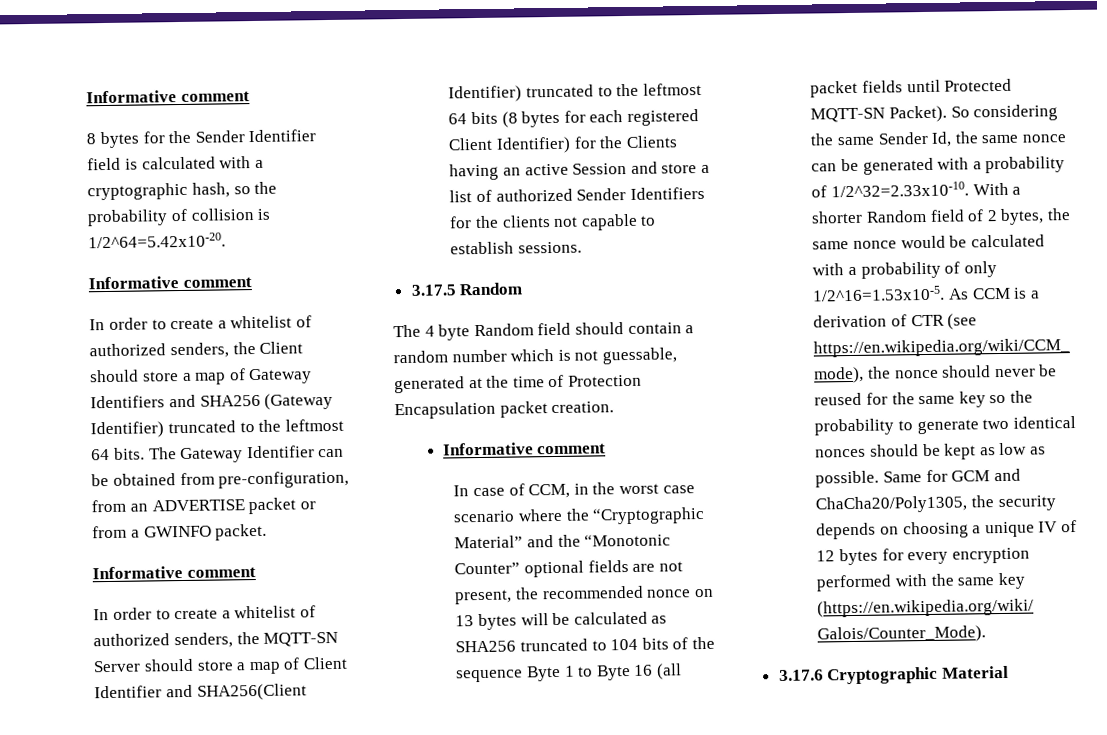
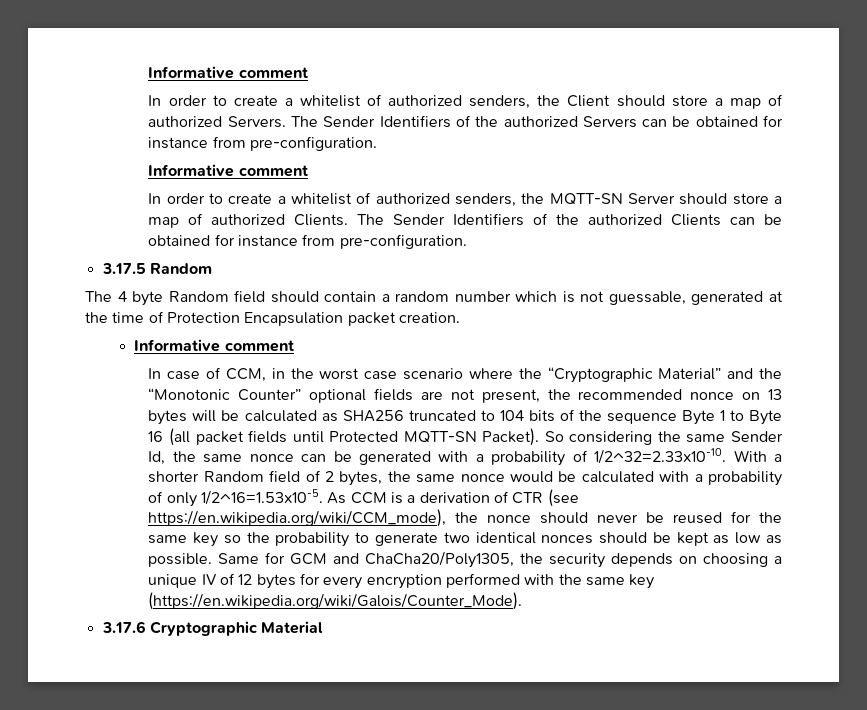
[86,90,250,104] [86,129,317,149] [87,156,264,171] [87,181,278,201] [87,208,271,227] [88,232,227,249] [88,276,252,290] Informative comment // 8 bytes for the Sender Identifier field is calculated with a cryptographic hash, so the probability of collision is 1/2^64=5.42x10-20. // Informative comment -> [148,66,308,79] Informative comment
[248,368,313,385] [90,392,334,410] [90,418,344,439] [91,445,345,464] [91,470,350,489] [91,497,316,515] [92,523,268,541] Gateway Identifiers and SHA256 (Gateway Identifier) truncated to the leftmost 64 bits. The Gateway Identifier can be obtained from pre-configuration, from an ADVERTISE packet or from a GWINFO packet. -> [148,115,783,128] [148,136,378,151] authorized Servers. The Sender Identifiers of the authorized Servers can be obtained for instance from pre-configuration.
[302,656,348,670] [94,683,307,701] [448,82,702,103] [448,109,699,128] [448,135,678,154] [449,161,710,181] [449,186,705,203] [449,213,657,231] [450,241,582,255] Client Identifier and SHA256(Client Identifier) truncated to the leftmost 64 bits (8 bytes for each registered Client Identifier) for the Clients having an active Session and store a list of authorized Sender Identifiers for the clients not capable to establish sessions. -> [211,213,782,226] [148,234,467,249] authorized Clients. The Sender Identifiers of the authorized Clients can be obtained for instance from pre-configuration.

